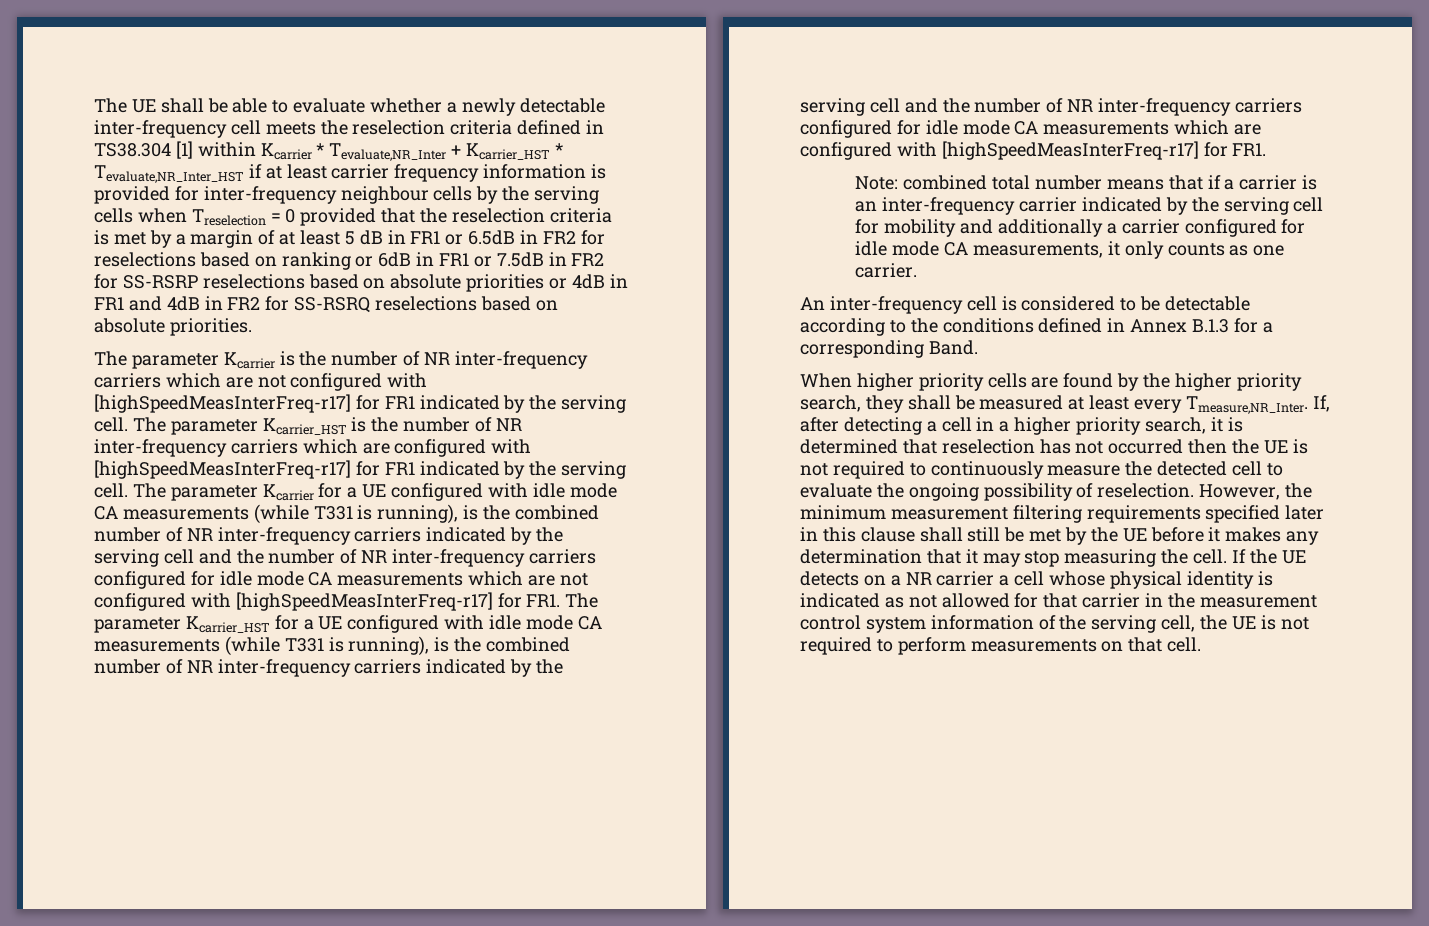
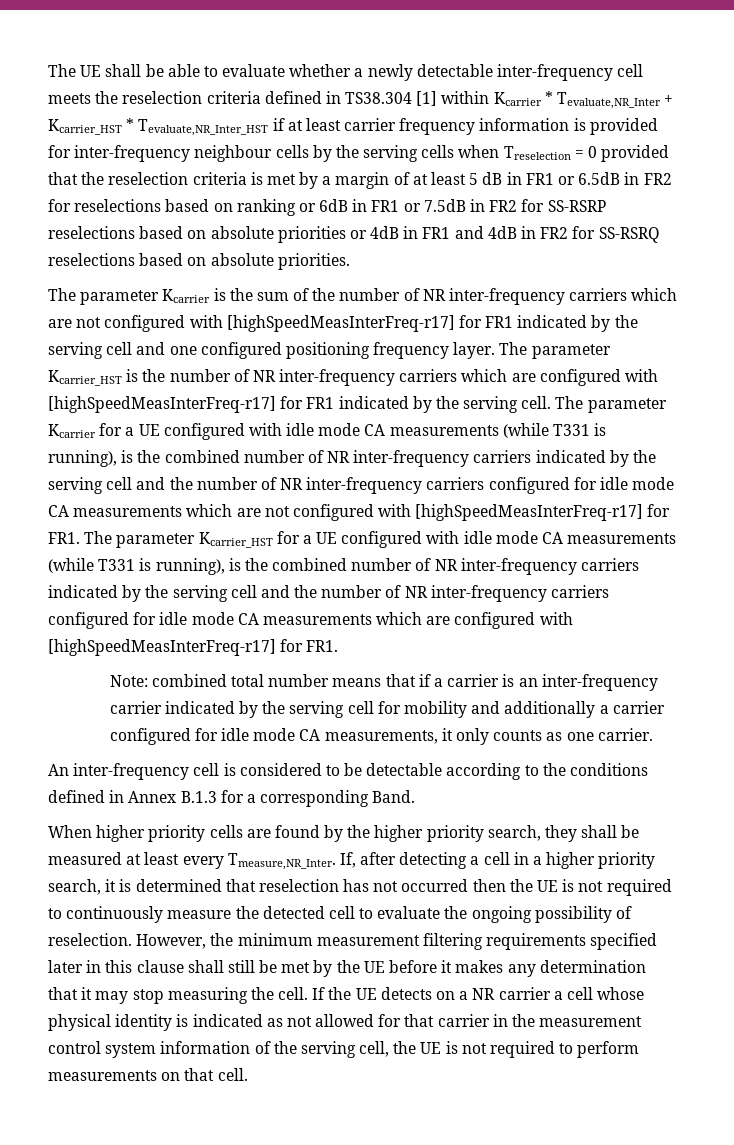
(327, 358) none -> [256,288,336,301] sum of the
[94,417,128,432] cell. -> [106,342,496,359] cell and one configured positioning frequency layer.

